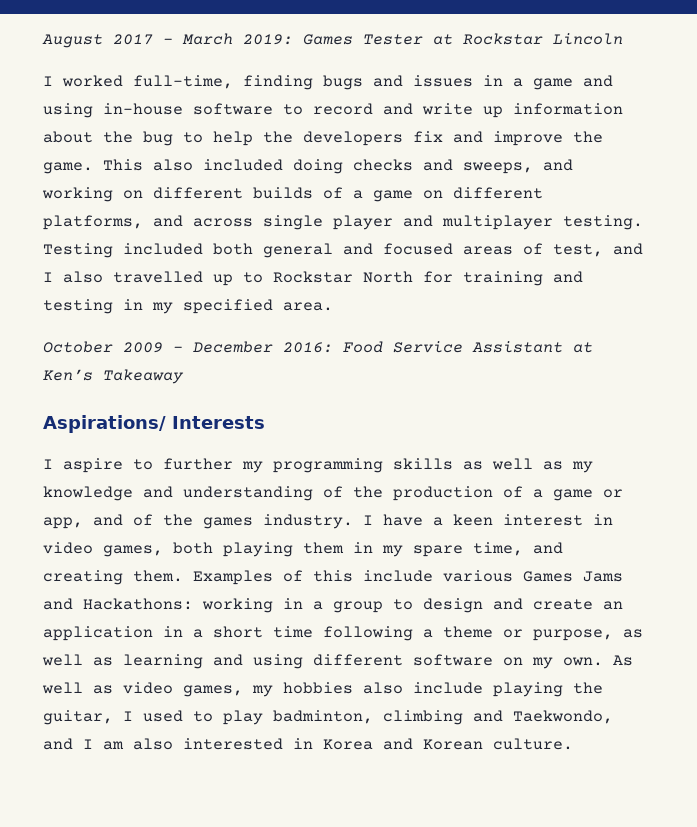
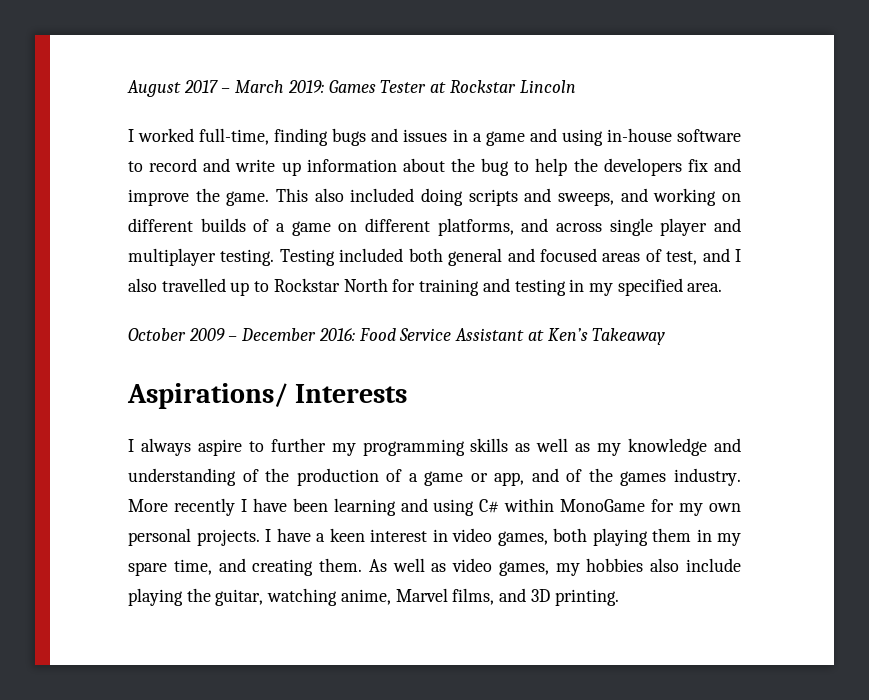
[353,159,413,171] checks -> [468,189,518,206] scripts
(53, 464) none -> [140,438,191,456] always
(353, 521) none -> [128,498,741,516] [128,528,260,546] More recently I have been learning and using C# within MonoGame for my own personal projects.
[193,570,623,585] [43,598,623,613] [43,626,643,641] [42,654,603,669] Examples of this include various Games Jams and Hackathons: working in a group to design and create an application in a short time following a theme or purpose, as well as learning and using different software on my own. -> (363, 565) none
[123,710,613,725] [43,738,573,750] I used to play badminton, climbing and Taekwondo, and I am also interested in Korea and Korean culture. -> [267,588,619,606] watching anime, Marvel films, and 3D printing.

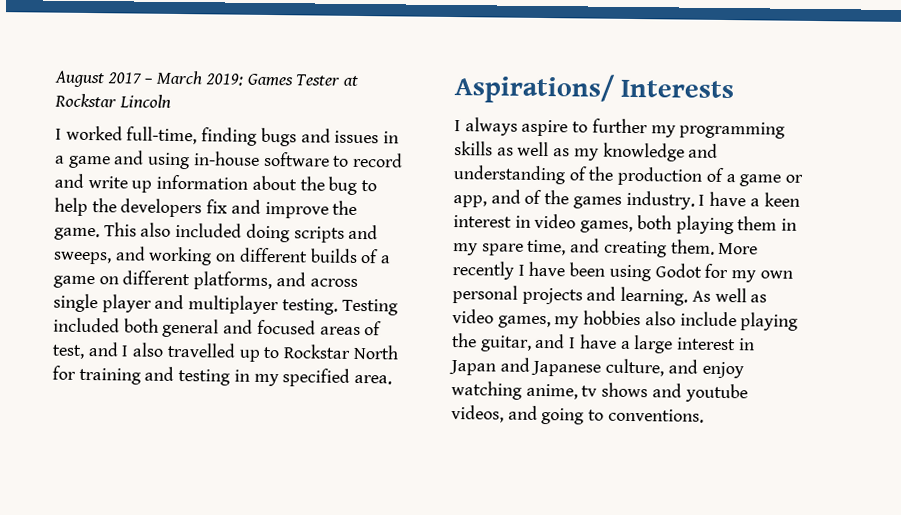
[128,328,666,345] // October 2009 – December 2016: Food Service Assistant at Ken’s Takeaway -> (393, 379) none
[128,498,741,516] [128,528,260,546] More recently I have been learning and using C# within MonoGame for my own personal projects. -> (695, 200) none
(363, 565) none -> [718,242,759,255] [452,261,793,283] [452,285,689,306] More recently I have been using Godot for my own personal projects and learning.
[267,588,619,606] watching anime, Marvel films, and 3D printing. -> [535,333,755,354] [449,357,744,379] [451,381,748,403] [451,405,704,425] and I have a large interest in Japan and Japanese culture, and enjoy watching anime, tv shows and youtube videos, and going to conventions.

